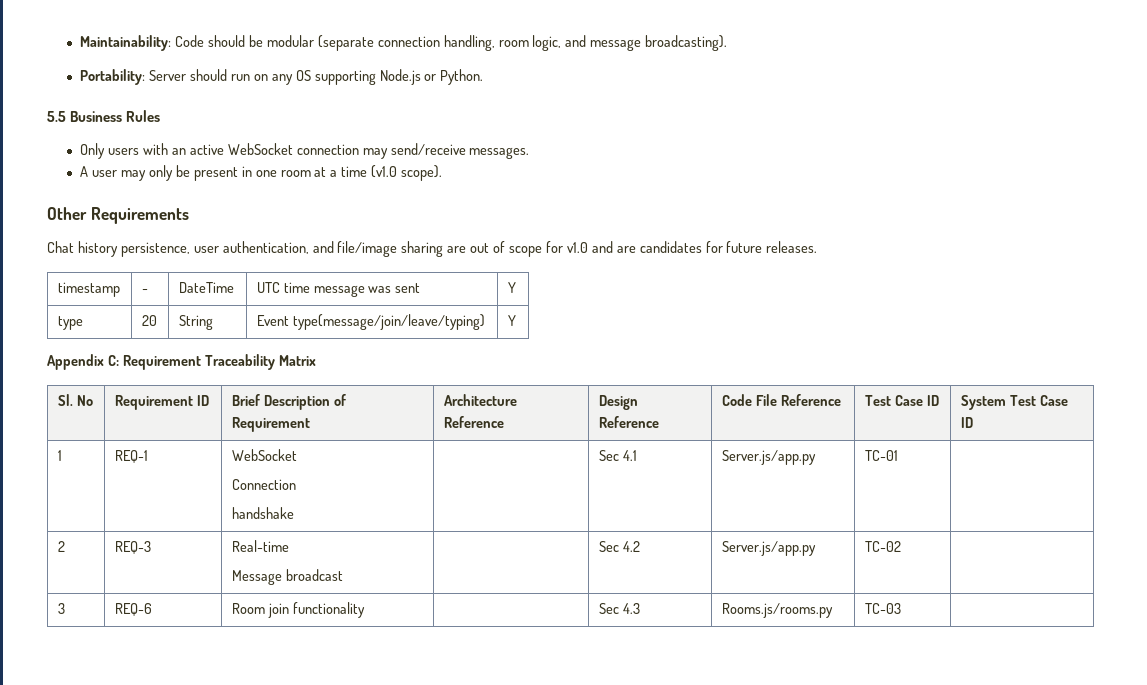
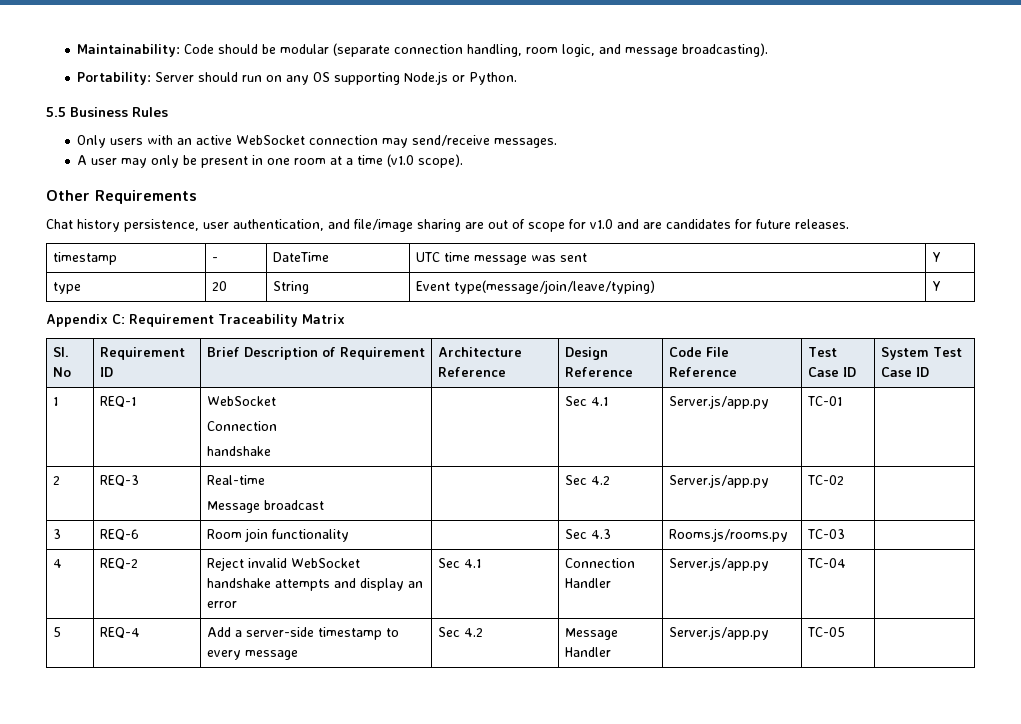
(901, 608) none -> [52,559,62,568] [99,558,138,570] [206,557,360,571] [206,578,423,591] [206,601,237,608] [437,558,481,568] [564,558,635,568] [564,578,611,588] [668,557,769,571] [806,558,846,568] [52,627,61,637] [99,627,140,639] [206,627,399,640] [206,650,298,660] [437,627,483,637] [564,628,618,640] [564,647,611,657] [668,626,769,640] [806,627,845,637] // 4 | REQ-2 | Reject invalid WebSocket handshake attempts and display an error | Sec 4.1 | Connection Handler | Server.js/app.py | TC-04 | // 5 | REQ-4 | Add a server-side timestamp to every message | Sec 4.2 | Message Handler | Server.js/app.py | TC-05 |

